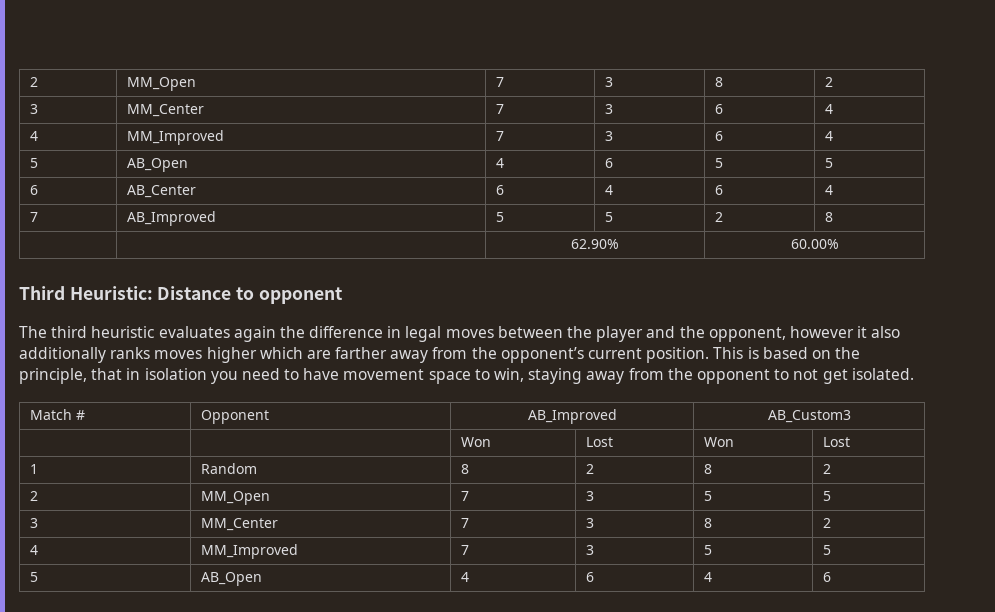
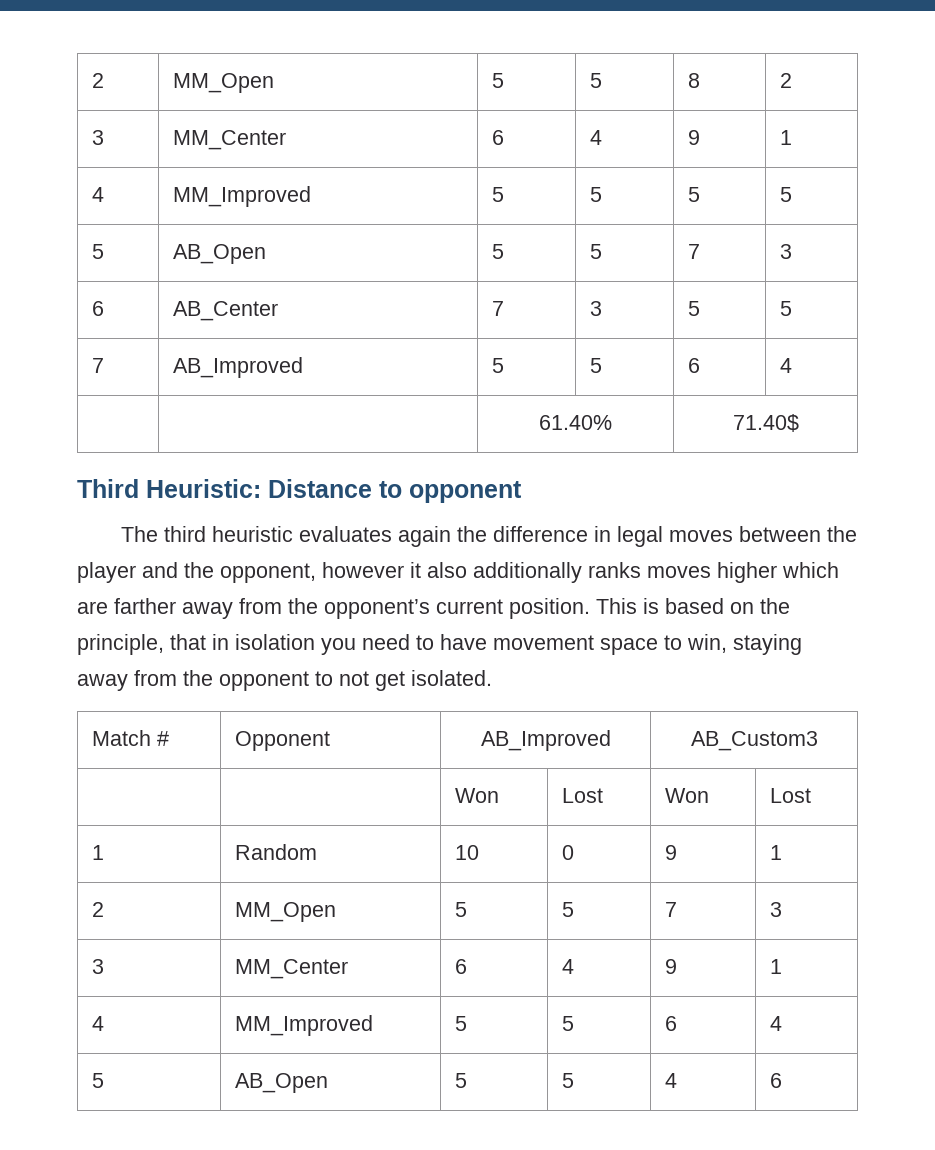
[30,77,39,87] [127,77,197,91] [496,77,505,87] [605,77,614,87] 2 | MM_Open | 7 | 3 -> [92,73,105,88] [173,73,275,93] [492,73,505,88] [590,73,603,88] 2 | MM_Open | 5 | 5
[496,104,505,114] [605,104,614,114] [715,104,724,114] [825,104,834,114] [30,131,39,141] [127,130,225,145] [496,131,505,141] [605,131,614,141] [715,131,724,141] [825,131,834,141] [30,158,39,168] [127,158,189,172] [496,158,505,168] [605,158,614,168] [715,158,724,168] [825,158,834,168] | 7 | 3 | 6 | 4 // 4 | MM_Improved | 7 | 3 | 6 | 4 // 5 | AB_Open | 4 | 6 | 5 | 5 -> [492,130,505,145] [590,130,603,145] [688,130,701,145] [780,130,793,145] [92,187,105,202] [173,186,312,207] [492,187,505,202] [590,187,603,202] [688,187,701,202] [780,187,793,202] [92,244,105,259] [173,244,267,264] [492,244,505,259] [590,244,603,259] [688,244,701,259] [780,244,793,259] | 6 | 4 | 9 | 1 // 4 | MM_Improved | 5 | 5 | 5 | 5 // 5 | AB_Open | 5 | 5 | 7 | 3
[496,185,505,195] [605,185,614,195] [715,185,724,195] [825,185,834,195] 6 | 4 | 6 | 4 -> [492,301,505,316] [590,301,603,316] [688,301,701,316] [780,301,793,316] 7 | 3 | 5 | 5
[715,212,724,222] [825,212,834,222] [571,239,619,249] [790,239,839,249] 2 | 8 // | | 62.90% | 60.00% -> [688,358,701,373] [780,358,793,373] [539,415,612,430] [732,414,799,432] 6 | 4 // | | 61.40% | 71.40$
[461,464,470,474] [586,464,595,474] [704,464,713,474] [823,464,832,474] [30,491,39,501] [201,491,271,505] [461,491,470,501] [586,491,595,501] [704,491,713,501] [823,491,832,501] [30,518,39,528] [201,518,279,531] [461,518,470,528] [586,518,595,528] [704,518,713,528] [823,518,832,528] [30,545,39,555] [201,544,299,559] [461,545,470,555] [586,545,595,555] [704,545,713,555] [823,545,832,555] [30,572,39,582] [201,572,263,586] [461,572,470,582] [586,572,595,582] 8 | 2 | 8 | 2 // 2 | MM_Open | 7 | 3 | 5 | 5 // 3 | MM_Center | 7 | 3 | 8 | 2 // 4 | MM_Improved | 7 | 3 | 5 | 5 // 5 | AB_Open | 4 | 6 -> [455,845,480,860] [562,845,575,860] [665,845,678,860] [770,845,783,860] [92,902,105,917] [235,902,337,922] [455,902,468,917] [562,902,575,917] [665,902,678,917] [770,902,783,917] [92,959,105,974] [235,959,349,979] [455,959,468,974] [562,959,575,974] [665,959,678,974] [770,959,783,974] [92,1016,105,1031] [235,1015,374,1036] [455,1016,468,1031] [562,1016,575,1031] [665,1016,678,1031] [770,1016,783,1031] [92,1073,105,1088] [235,1073,329,1093] [455,1073,468,1088] [562,1073,575,1088] 10 | 0 | 9 | 1 // 2 | MM_Open | 5 | 5 | 7 | 3 // 3 | MM_Center | 6 | 4 | 9 | 1 // 4 | MM_Improved | 5 | 5 | 6 | 4 // 5 | AB_Open | 5 | 5

